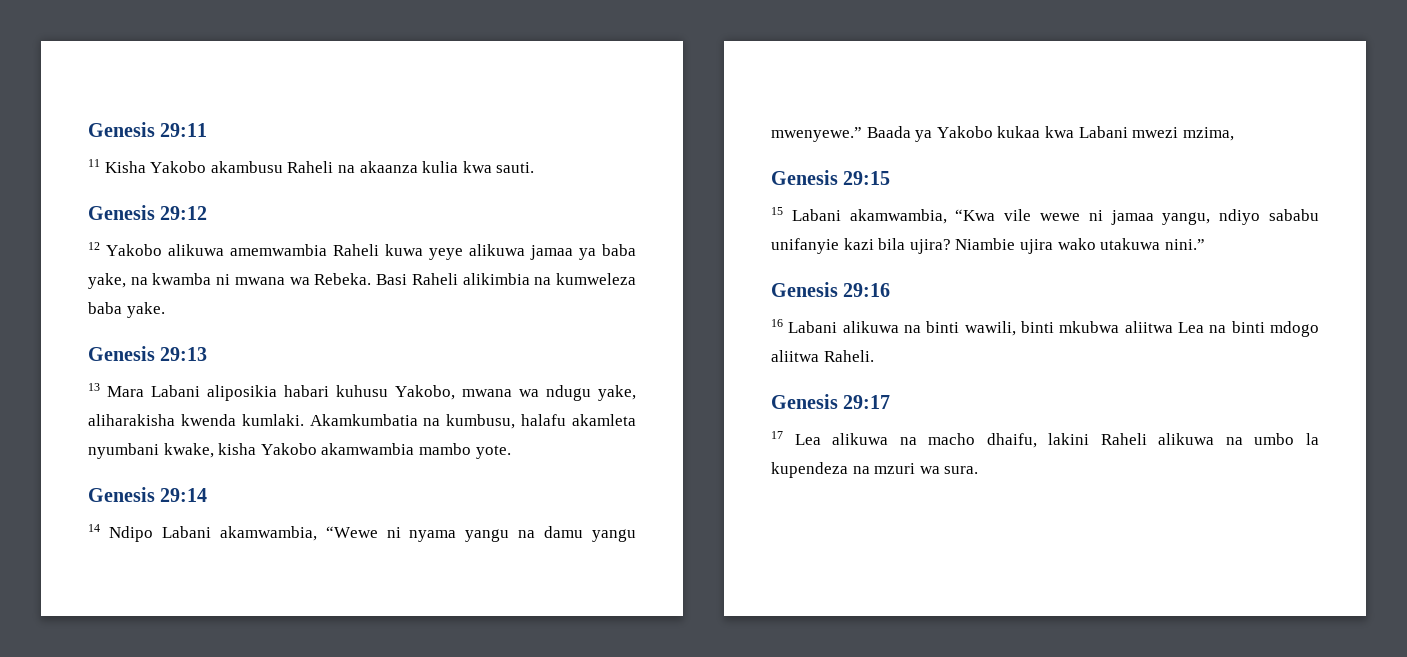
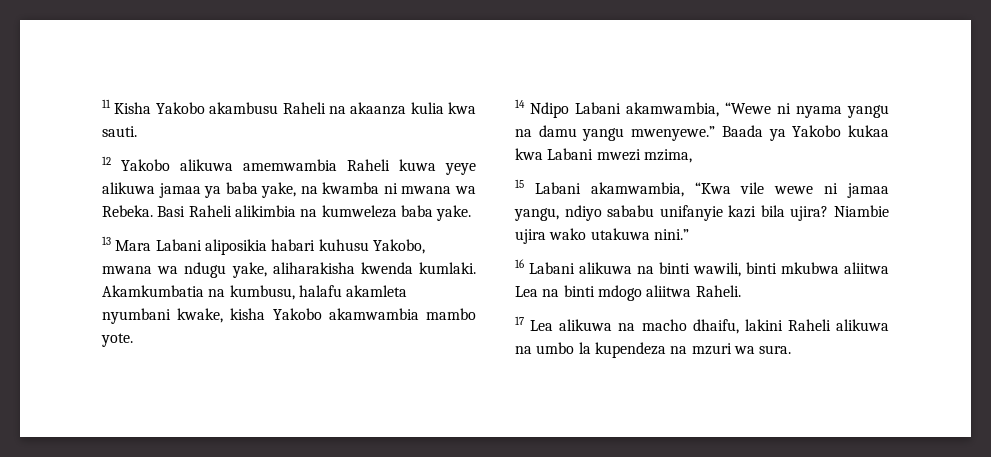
[88,122,208,137] Genesis 29:11 // -> (102, 103) none
[88,205,208,220] // Genesis 29:12 -> (137, 131) none
[88,346,208,361] // Genesis 29:13 -> (472, 213) none
[88,487,208,502] // Genesis 29:14 -> (133, 340) none
[771,170,891,185] // Genesis 29:15 -> (692, 156) none
[771,282,891,297] // Genesis 29:16 -> (689, 234) none
[771,394,891,409] // Genesis 29:17 -> (741, 291) none

